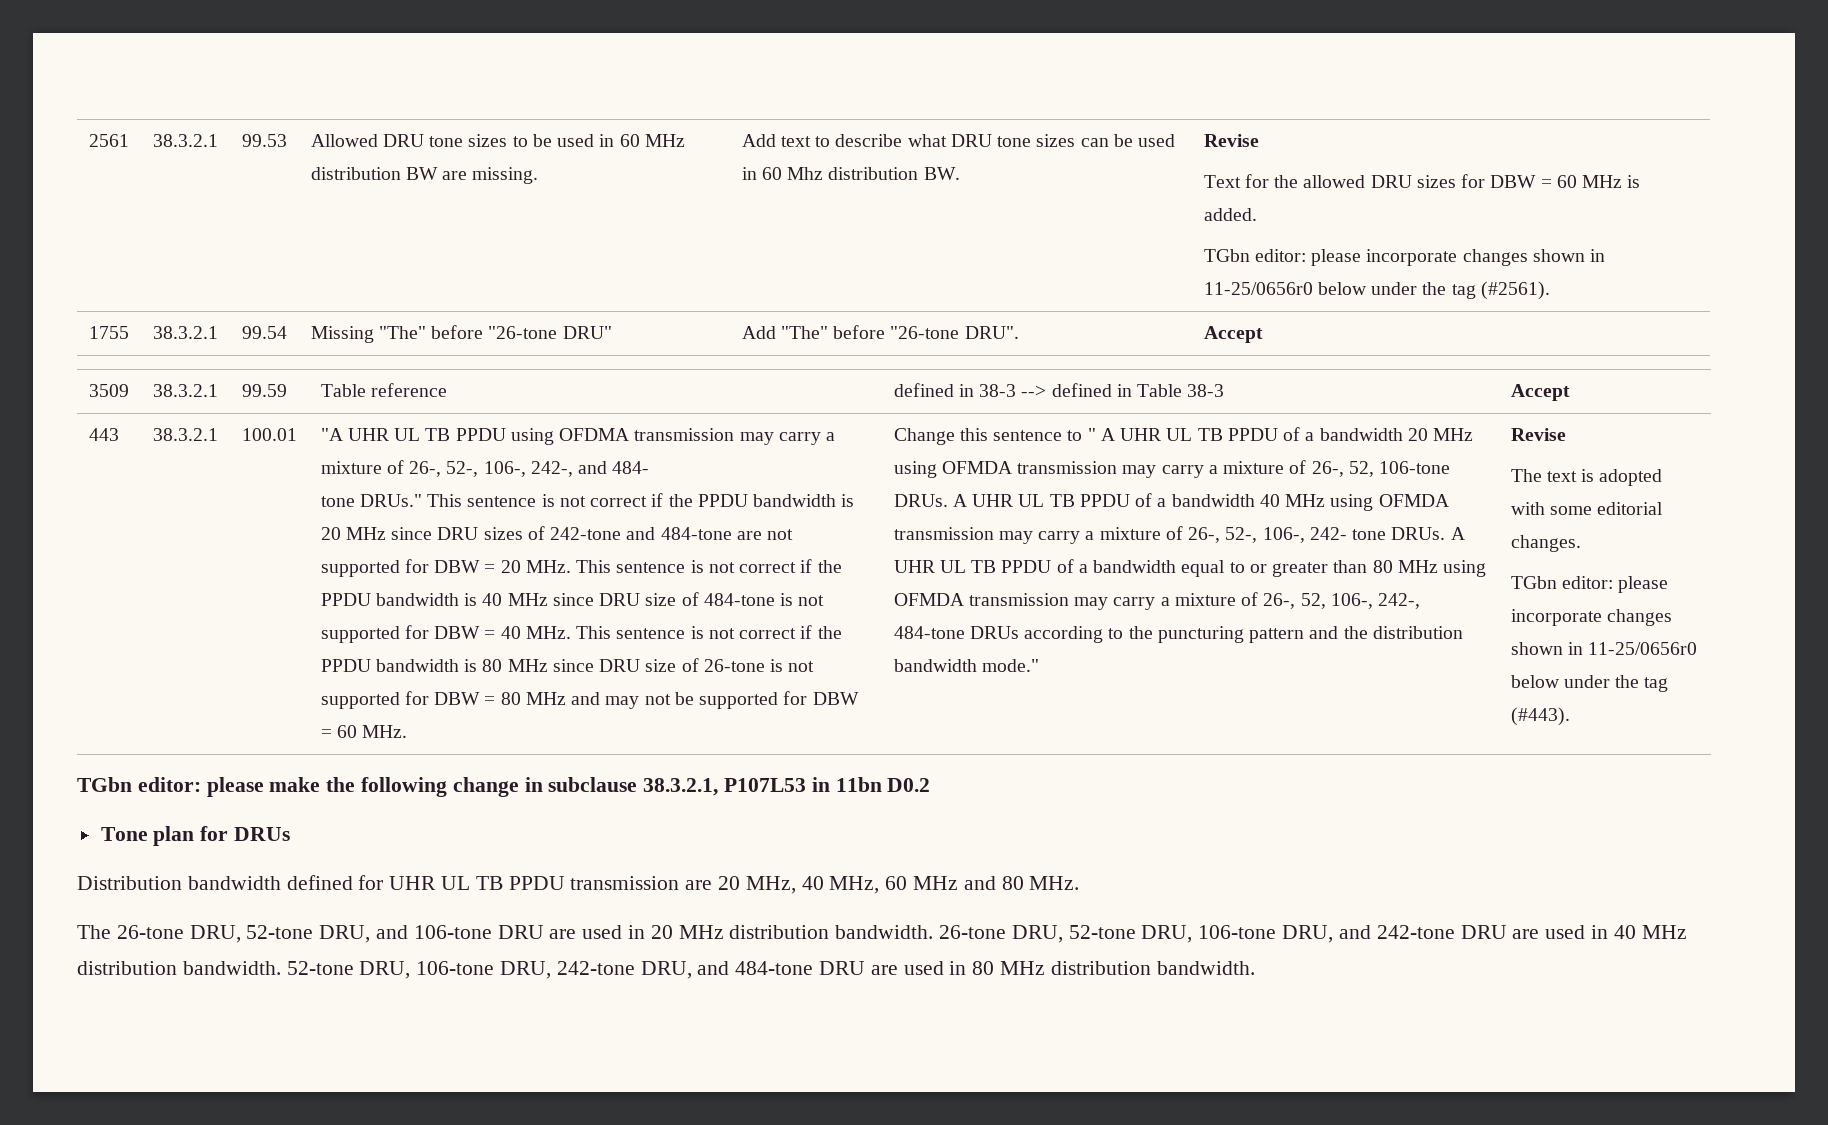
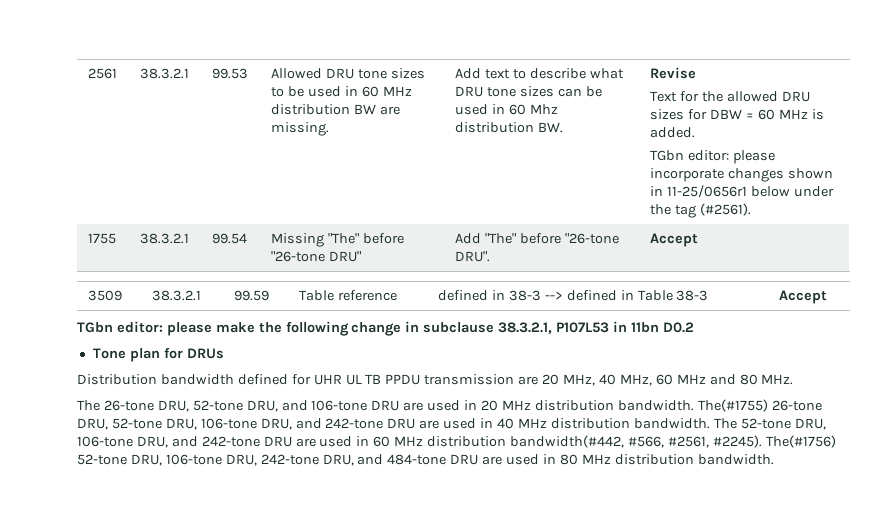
[1203,282,1313,295] 11-25/0656r0 -> [666,185,747,198] 11-25/0656r1
[88,428,119,441] [152,428,218,441] [241,428,297,441] [320,428,836,445] [320,460,650,477] [320,493,855,507] [320,526,794,540] [320,559,842,577] [320,592,825,606] [320,625,842,643] [320,658,815,672] [320,691,859,709] [320,725,408,738] [893,427,1474,445] [893,460,1451,478] [893,493,1449,511] [893,526,1465,544] [893,559,1487,577] [893,592,1421,610] [893,626,1463,643] [893,659,1039,672] [1510,428,1566,441] [1510,469,1663,486] [1510,502,1664,515] [1510,535,1581,552] [1510,576,1669,593] [1510,609,1672,626] [1510,642,1698,655] [1510,675,1669,692] [1510,707,1570,726] // 443 | 38.3.2.1 | 100.01 | "A UHR UL TB PPDU using OFDMA transmission may carry a mixture of 26-, 52-, 106-, 242-, and 484- // tone DRUs." This sentence is not correct if the PPDU bandwidth is 20 MHz since DRU sizes of 242-tone and 484-tone are not supported for DBW = 20 MHz. This sentence is not correct if the PPDU bandwidth is 40 MHz since DRU size of 484-tone is not supported for DBW = 40 MHz. This sentence is not correct if the PPDU bandwidth is 80 MHz since DRU size of 26-tone is not supported for DBW = 80 MHz and may not be supported for DBW = 60 MHz. | Change this sentence to " A UHR UL TB PPDU of a bandwidth 20 MHz using OFMDA transmission may carry a mixture of 26-, 52, 106-tone DRUs. A UHR UL TB PPDU of a bandwidth 40 MHz using OFMDA transmission may carry a mixture of 26-, 52-, 106-, 242- tone DRUs. A UHR UL TB PPDU of a bandwidth equal to or greater than 80 MHz using OFMDA transmission may carry a mixture of 26-, 52, 106-, 242-, 484-tone DRUs according to the puncturing pattern and the distribution bandwidth mode." | Revise // The text is adopted with some editorial changes. // TGbn editor: please incorporate changes shown in 11-25/0656r0 below under the tag (#443). -> (828, 297) none
(934, 932) none -> [697,399,768,412] The(#1755)
(281, 968) none -> [713,418,826,430] [77,435,836,448] The 52-tone DRU, 106-tone DRU, and 242-tone DRU are used in 60 MHz distribution bandwidth(#442, #566, #2561, #2245). The(#1756)

